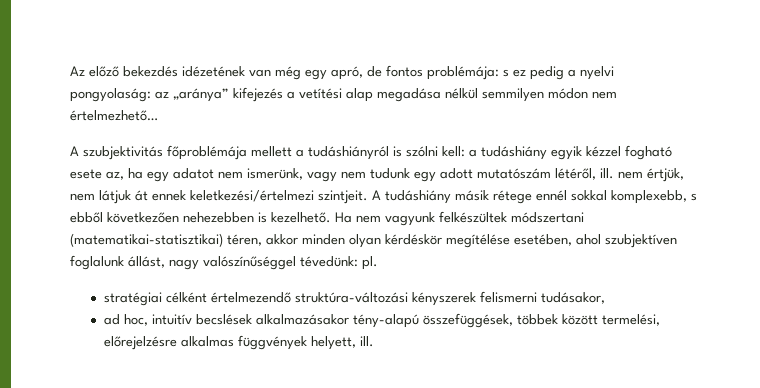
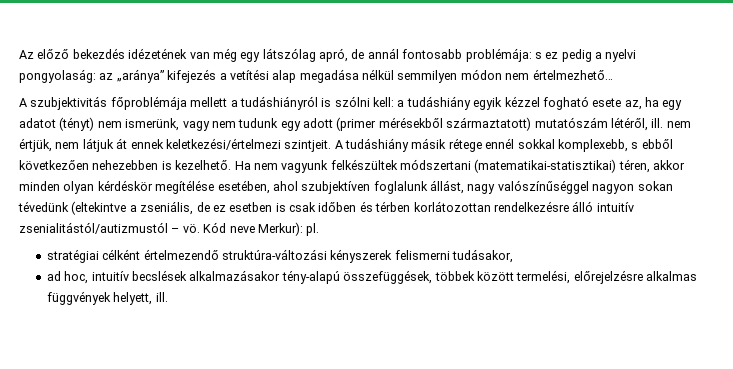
(327, 74) none -> [262,48,316,62] látszólag
[386,65,423,77] fontos -> [367,48,463,59] annál fontosabb
(214, 173) none -> [59,117,95,131] (tényt)
(473, 173) none -> [336,117,532,131] (primer mérésekből származtatott)
[300,256,358,267] tévedünk: -> [592,181,673,194] [18,201,634,215] [19,222,303,236] nagyon sokan tévedünk (eltekintve a zseniális, de ez esetben is csak időben és térben korlátozottan rendelkezésre álló intuitív zsenialitástól/autizmustól – vö. Kód neve Merkur):

